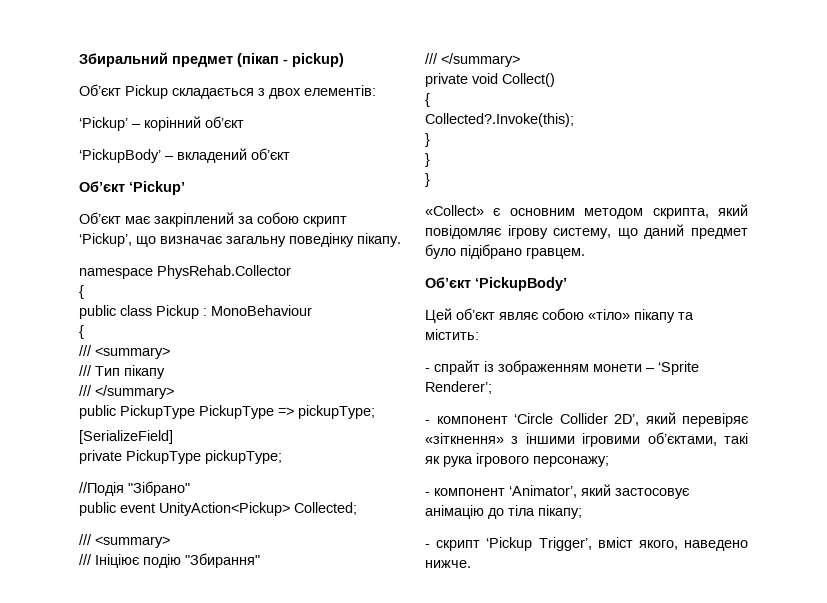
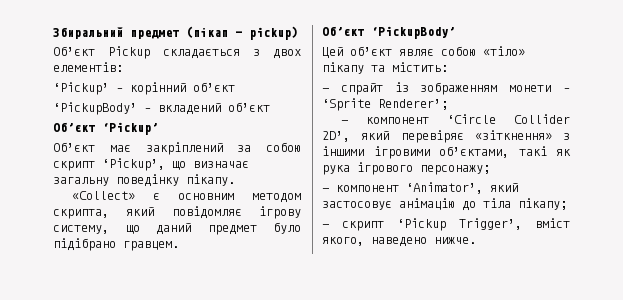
[79,265,291,279] [79,285,84,299] [79,305,312,319] [79,325,84,339] [79,345,170,359] [79,365,165,379] [79,385,174,399] [79,405,375,419] [79,430,173,444] [79,450,282,464] [79,481,190,496] [79,502,357,516] [79,534,170,548] [79,553,260,568] [425,53,520,67] [425,73,555,87] [425,93,430,107] [425,113,574,127] [425,133,430,147] [425,153,430,167] [425,173,430,187] // namespace PhysRehab.Collector // { // public class Pickup : MonoBehaviour // { // /// <summary> // /// Тип пікапу // /// </summary> // public PickupType PickupType => pickupType; // [SerializeField] // private PickupType pickupType; // //Подія "Зібрано" // public event UnityAction<Pickup> Collected; // /// <summary> // /// Ініціює подію "Збирання" // /// </summary> // private void Collect() // { // Collected?.Invoke(this); // } // } // } -> (235, 180) none

